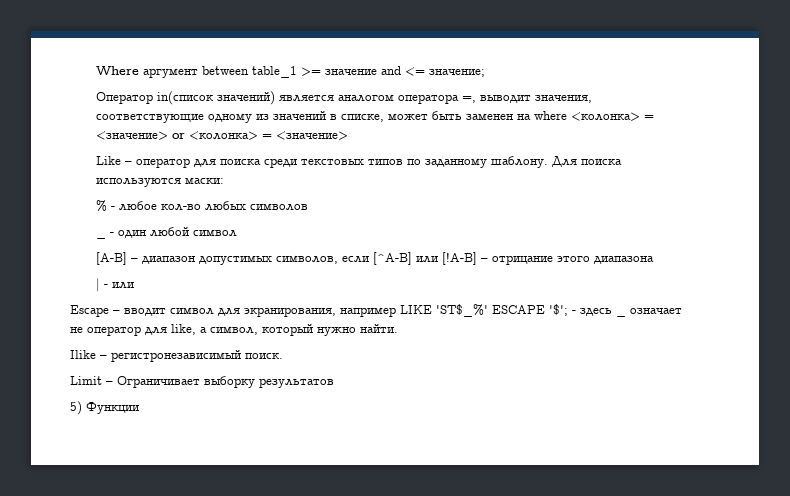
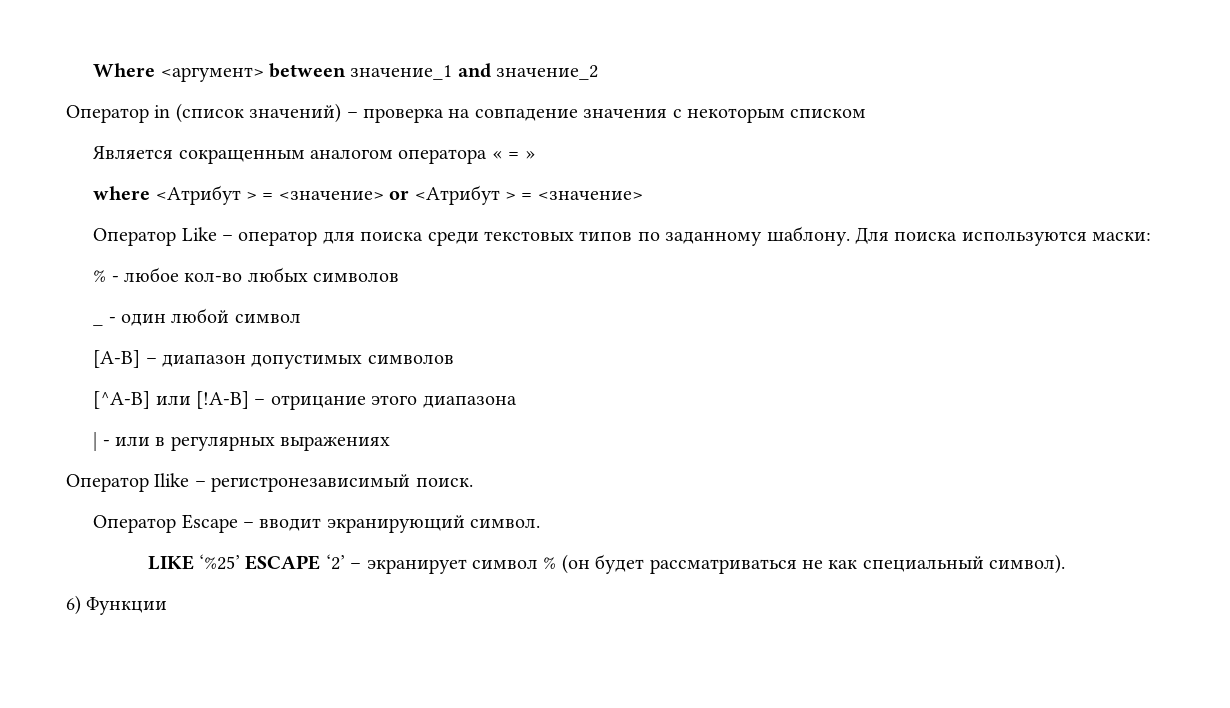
[142,66,485,78] [95,91,592,105] [95,111,640,123] аргумент between table_1 >= значение and <= значение; // Оператор in(список значений) является аналогом оператора =, выводит значения, соответствующие одному из значений в списке, может быть заменен на where <колонка> -> [160,63,599,82] [66,103,867,123] [93,145,536,164] [93,185,258,205] <аргумент> between значение_1 and значение_2 // Оператор in (список значений) – проверка на совпадение значения с некоторым списком // Является сокращенным аналогом оператора « = » // where <Атрибут >
[188,131,258,140] <колонка> -> [414,185,517,205] <Атрибут >
(348, 135) none -> [93,228,177,246] Оператор
[275,255,369,264] символов, если -> [367,354,454,364] символов //
[70,304,626,317] [630,308,682,314] [70,324,398,336] [70,350,283,362] [70,376,334,388] [70,401,82,415] // Escape – вводит символ для экранирования, например LIKE 'ST$_%' ESCAPE '$'; - здесь _ означает не оператор для like, а символ, который нужно найти. // Ilike – регистронезависимый поиск. // Limit – Ограничивает выборку результатов // 5) -> [155,436,391,451] [66,473,473,492] [93,514,541,533] [147,554,1066,574] [66,595,81,615] в регулярных выражениях // Оператор Ilike – регистронезависимый поиск. // Оператор Escape – вводит экранирующий символ. // LIKE ‘%25’ ESCAPE ‘2’ – экранирует символ % (он будет рассматриваться не как специальный символ). // 6)

